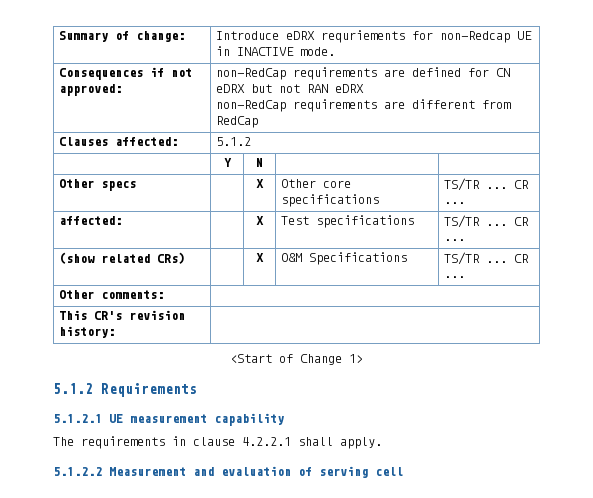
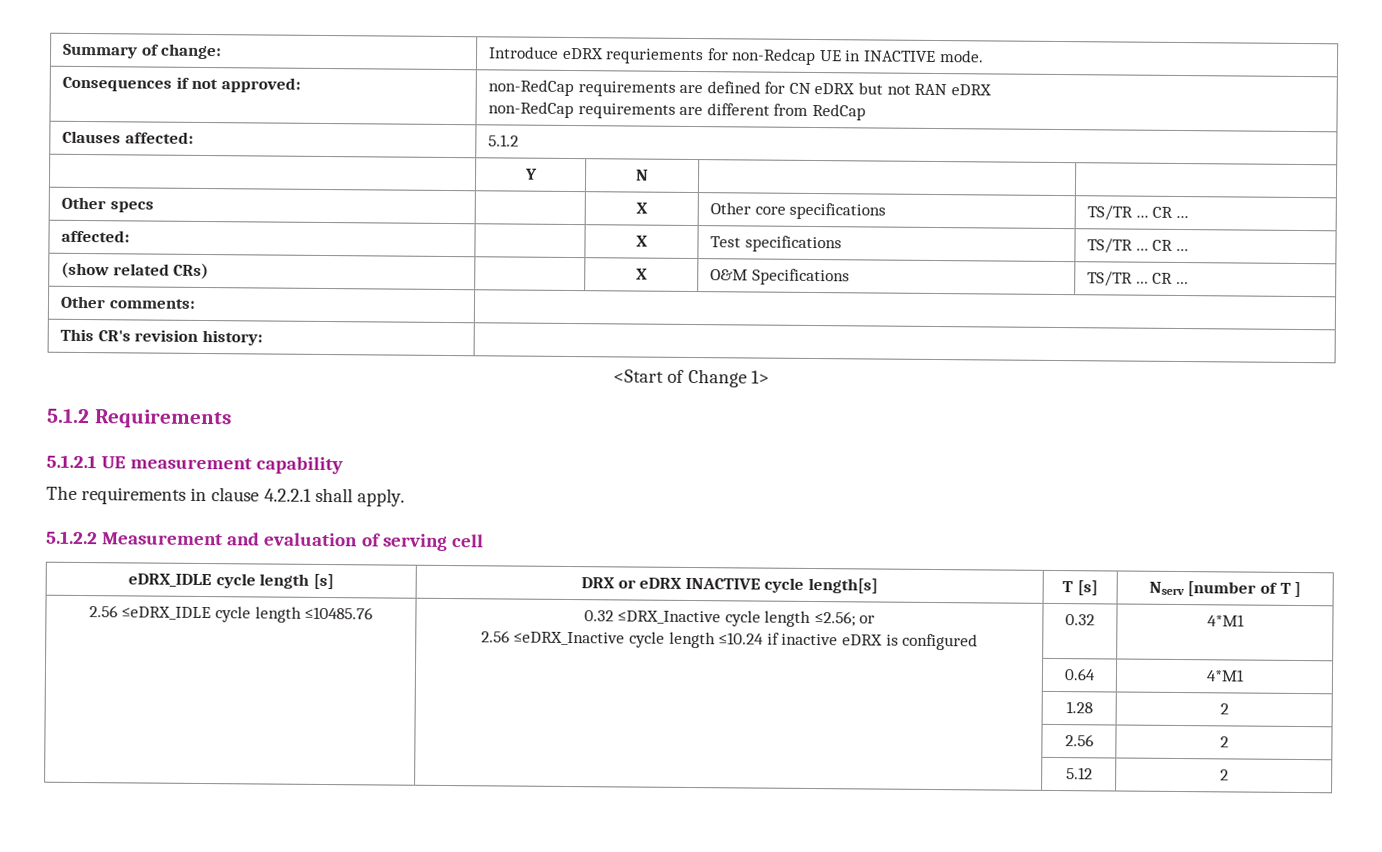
(403, 471) none -> [128,573,334,590] [581,577,878,594] [1062,580,1098,596] [1148,581,1302,598] [88,605,374,623] [583,610,876,627] [480,630,979,651] [1065,614,1095,626] [1206,614,1245,627] [1064,668,1096,681] [1205,669,1245,682] [1065,701,1093,714] [1219,703,1229,715] [1064,734,1094,747] [1219,736,1229,748] [1065,767,1093,780] [1219,769,1229,781] // eDRX_IDLE cycle length [s] | DRX or eDRX INACTIVE cycle length[s] | T [s] | Nserv [number of T ] // 2.56 ≤eDRX_IDLE cycle length ≤10485.76 | 0.32 ≤DRX_Inactive cycle length ≤2.56; or // 2.56 ≤eDRX_Inactive cycle length ≤10.24 if inactive eDRX is configured | 0.32 | 4*M1 // | | 0.64 | 4*M1 // | | 1.28 | 2 // | | 2.56 | 2 // | | 5.12 | 2

